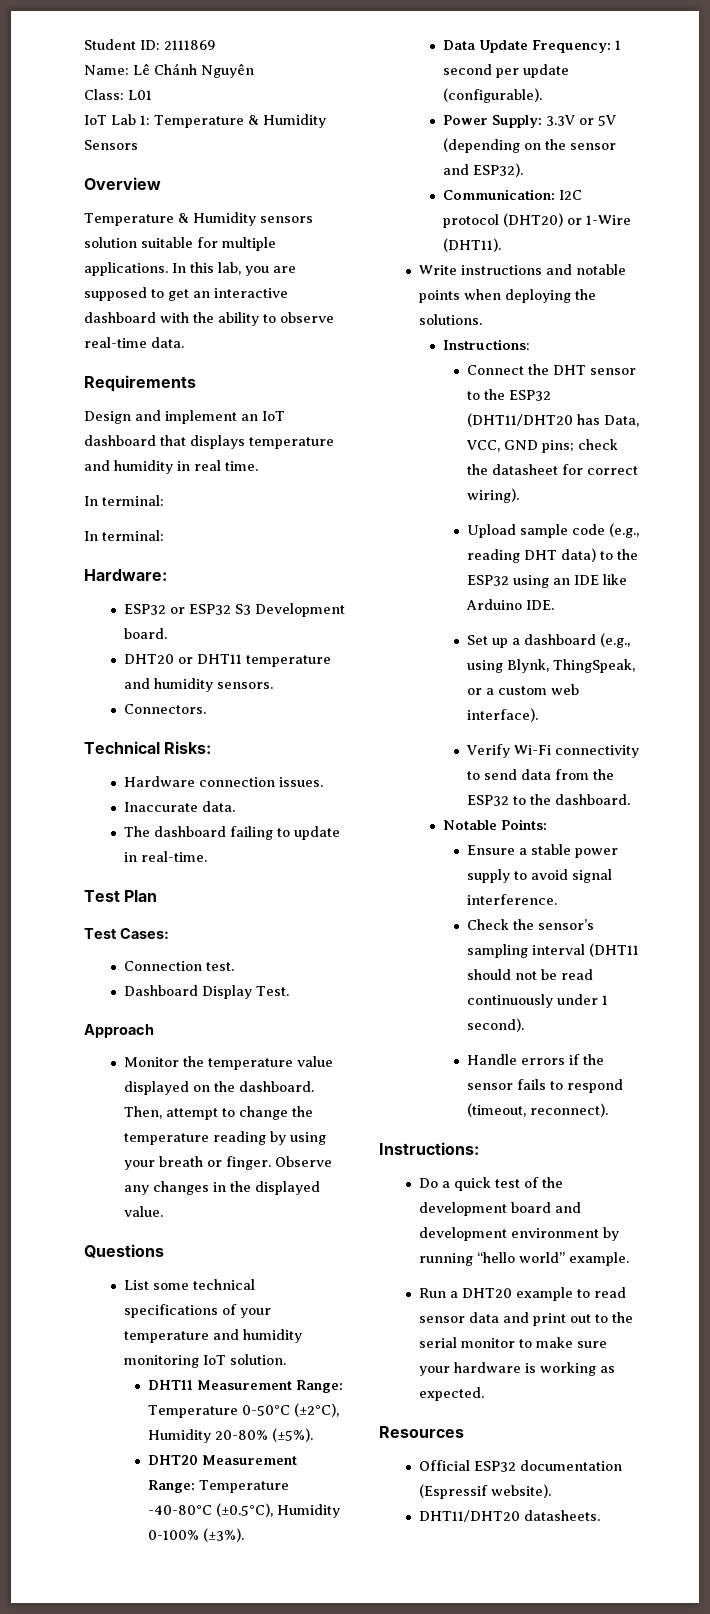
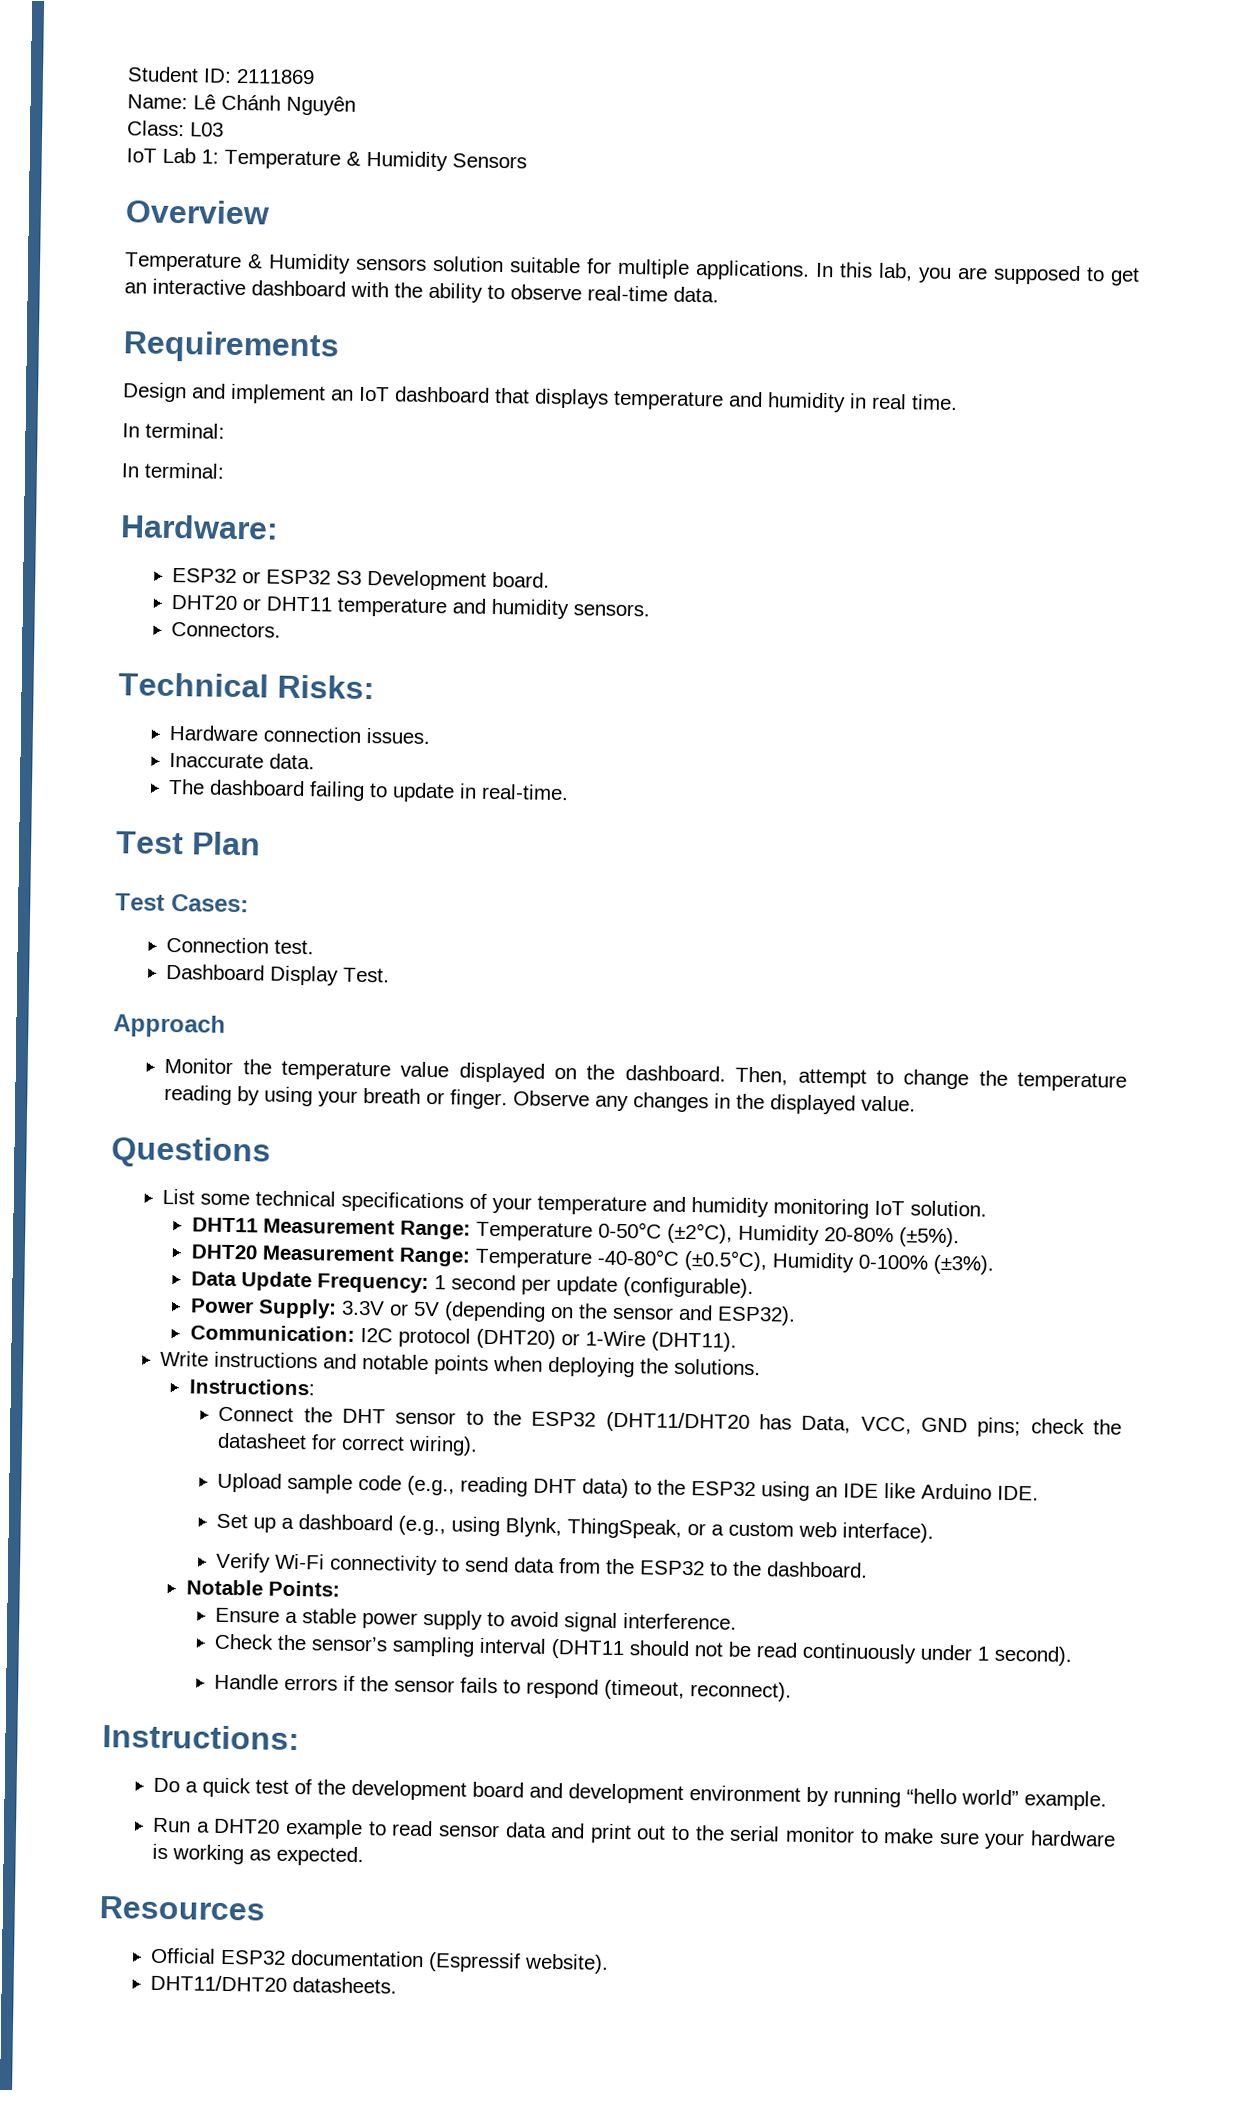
[128,90,152,100] L01 -> [190,122,224,137] L03

